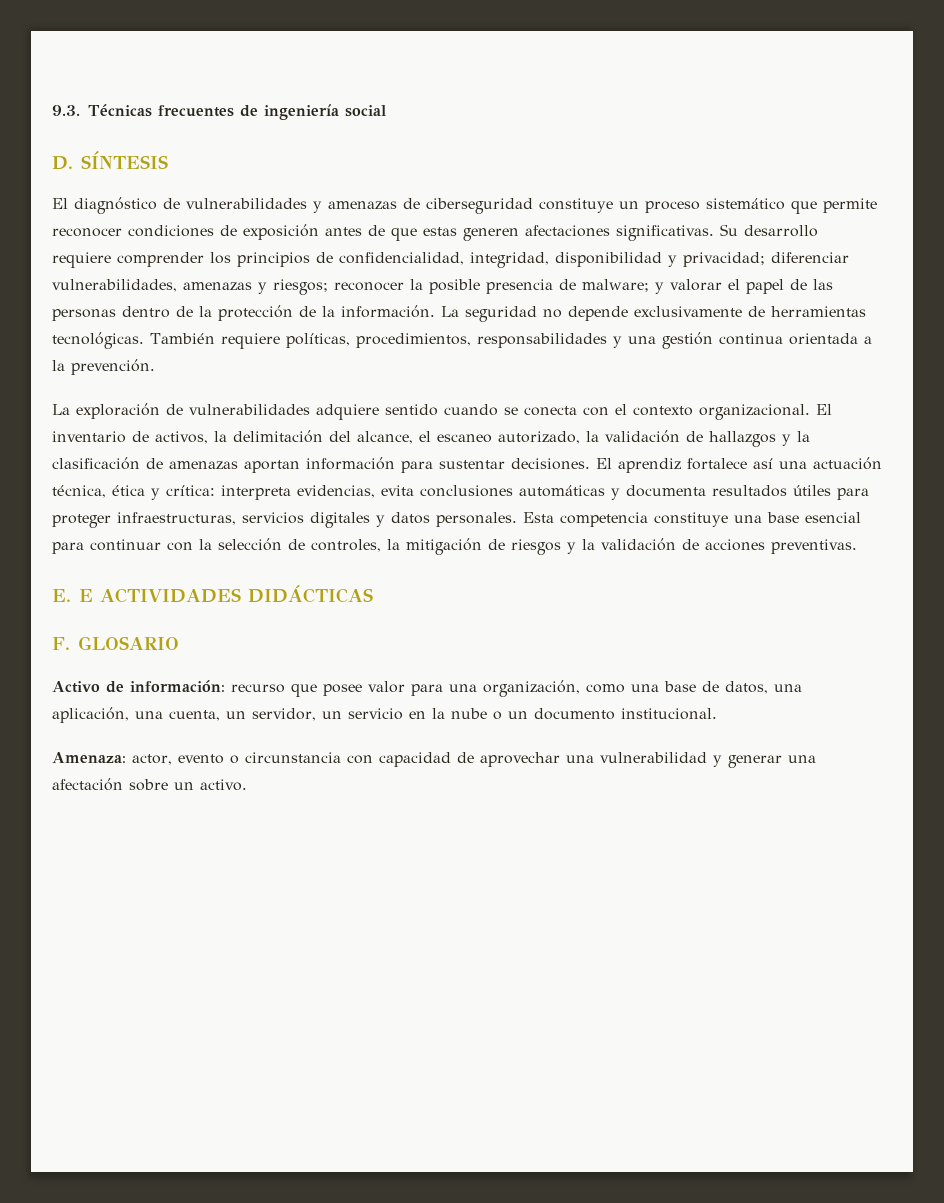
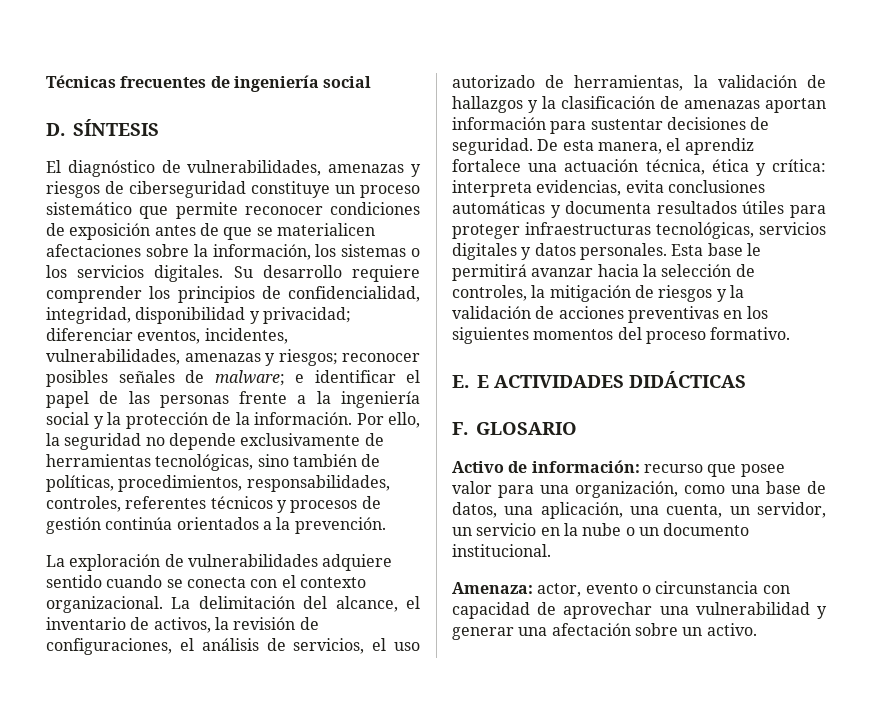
[52,105,80,116] 9.3. -> (46, 81) none
[186,198,397,213] vulnerabilidades y amenazas -> [187,160,422,177] [46,181,100,198] vulnerabilidades, amenazas y riesgos
[423,225,714,241] estas generen afectaciones significativas. -> [256,223,375,236] [46,244,420,260] [46,265,224,282] se materialicen afectaciones sobre la información, los sistemas o los servicios digitales.
(849, 257) none -> [137,328,288,344] eventos, incidentes,
[410,279,722,294] la posible presencia de malware; y valorar -> [46,370,396,387] posibles señales de malware; e identificar
[122,306,193,318] dentro de -> [239,391,420,408] [46,412,104,429] frente a la ingeniería social y
[441,306,459,317] La -> [356,412,420,428] [46,433,60,446] Por ello, la
[52,332,858,349] tecnológicas. También requiere políticas, procedimientos, responsabilidades y una gestión continua orientada -> [155,454,381,471] [46,475,390,492] [46,496,381,513] [46,517,259,534] tecnológicas, sino también de políticas, procedimientos, responsabilidades, controles, referentes técnicos y procesos de gestión continúa orientados
[816,404,832,415] [52,430,580,444] El inventario de activos, la delimitación del alcance, el escaneo autorizado, -> [171,596,421,612] [46,617,319,633] [46,638,420,655] [452,75,684,91] La delimitación del alcance, el inventario de activos, la revisión de configuraciones, el análisis de servicios, el uso autorizado de herramientas,
[511,458,612,470] decisiones. El -> [666,117,770,130] [452,138,681,155] decisiones de seguridad. De esta manera, el
[753,458,773,469] así -> (521, 165) none
[117,512,236,525] infraestructuras, -> [525,222,754,239] infraestructuras tecnológicas,
[560,512,861,527] [52,539,193,554] competencia constituye una base esencial para continuar con -> [707,243,761,256] [452,264,639,281] base le permitirá avanzar hacia
[771,539,857,554] preventivas. -> [627,306,768,323] [452,327,791,344] preventivas en los siguientes momentos del proceso formativo.

